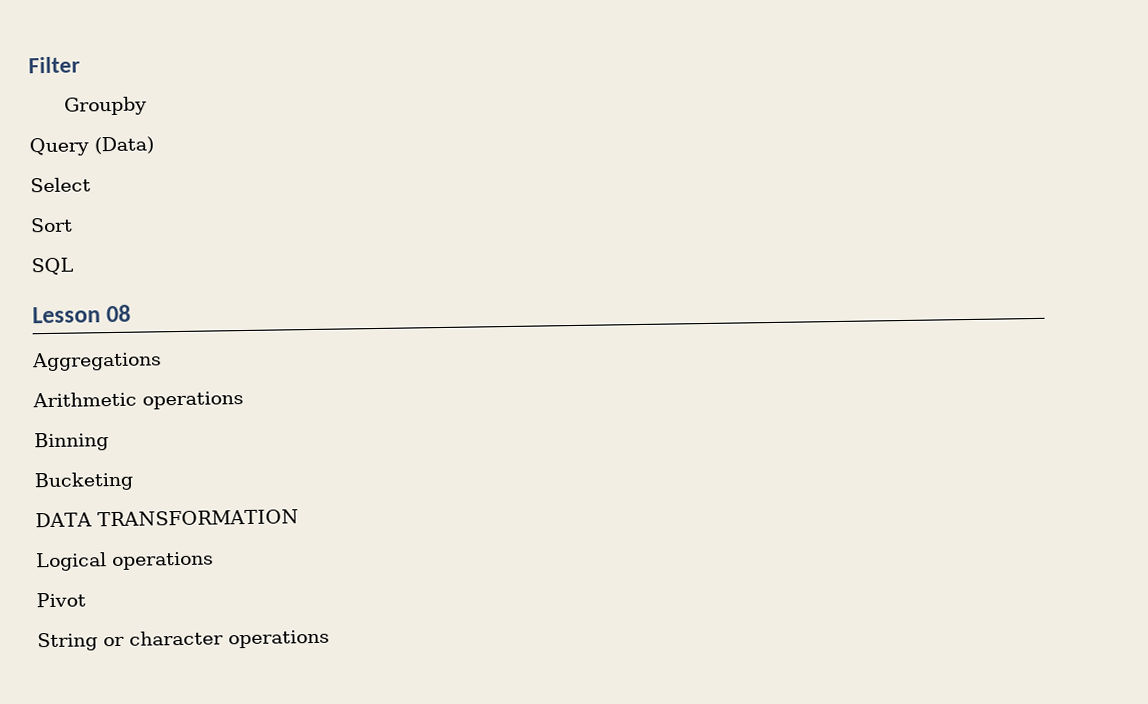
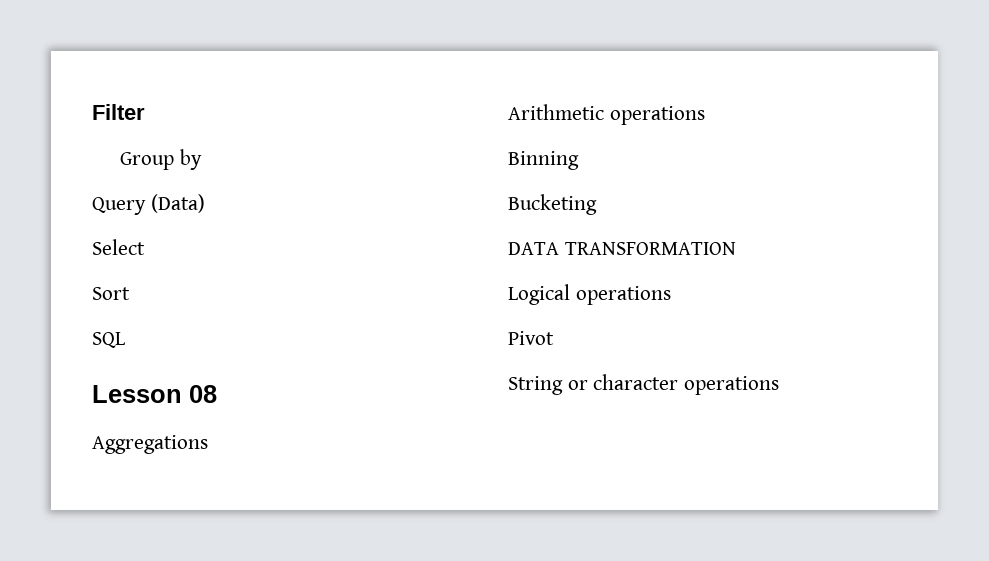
[64,96,148,116] Groupby -> [120,149,203,170] Group by

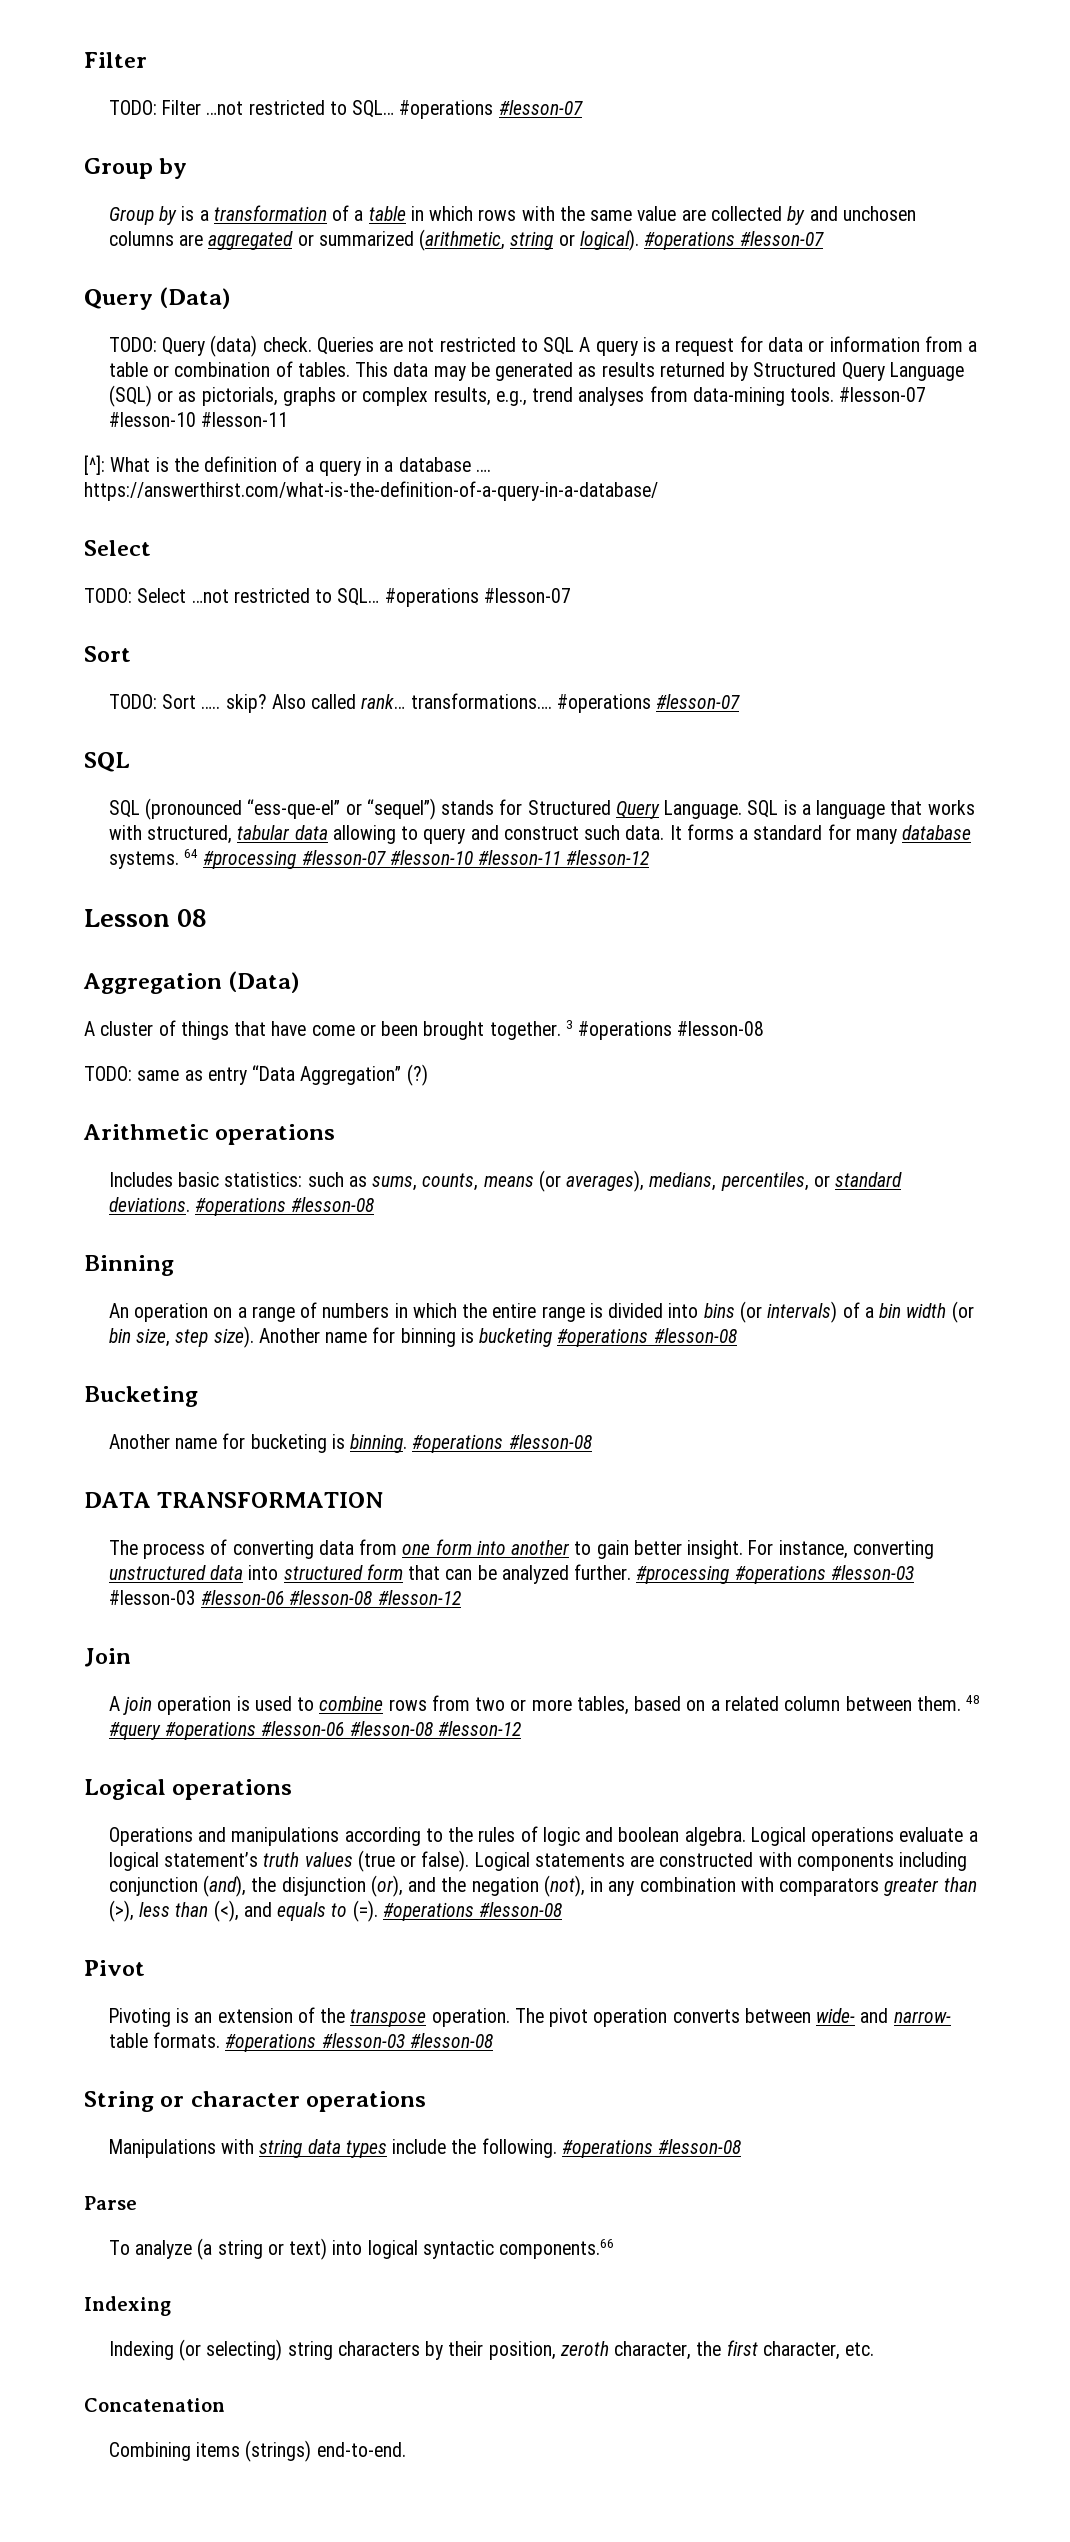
[120,149,203,170] [92,194,205,215] [92,239,145,255] [92,287,130,300] [92,332,125,348] [92,385,217,403] [92,435,208,454] [508,104,705,125] [508,151,579,170] [508,194,597,215] [508,242,736,255] [508,284,671,305] [508,331,554,345] [508,374,780,395] Group by // Query (Data) // Select // Sort // SQL // Lesson 08 // Aggregations // Arithmetic operations // Binning // Bucketing // DATA TRANSFORMATION // Logical operations // Pivot // String or character operations -> [108,100,583,119] [84,158,188,179] [108,205,916,225] [108,229,825,251] [84,287,231,310] [108,335,978,357] [108,361,965,381] [108,385,927,407] [108,412,289,427] [84,455,491,476] [84,481,658,501] [84,540,151,556] [84,588,571,607] [84,646,131,662] [108,693,741,713] [84,752,130,772] [108,798,975,820] [108,824,972,844] [108,849,650,869] [84,909,208,927] [83,971,300,994] [84,1020,765,1040] [84,1064,428,1086] [83,1124,336,1145] [108,1170,903,1192] [108,1197,375,1216] [84,1255,174,1276] [108,1301,974,1323] [108,1326,737,1348] [84,1386,198,1407] [108,1433,592,1453] [84,1492,384,1508] [108,1539,935,1559] [108,1564,914,1584] [108,1590,461,1605] [84,1648,131,1667] [108,1695,981,1715] [108,1721,521,1740] [84,1779,293,1800] [108,1826,978,1846] [108,1850,968,1872] [108,1875,977,1897] [108,1900,563,1922] [84,1960,145,1976] [108,2007,951,2027] [108,2032,493,2052] [84,2091,427,2112] [108,2138,742,2158] [84,2196,137,2210] [108,2238,615,2260] [84,2296,171,2316] [108,2339,875,2361] [84,2398,225,2412] [108,2440,406,2462] TODO: Filter …not restricted to SQL… #operations #lesson-07 // Group by // Group by is a transformation of a table in which rows with the same value are collected by and unchosen columns are aggregated or summarized (arithmetic, string or logical). #operations #lesson-07 // Query (Data) // TODO: Query (data) check. Queries are not restricted to SQL A query is a request for data or information from a table or combination of tables. This data may be generated as results returned by Structured Query Language (SQL) or as pictorials, graphs or complex results, e.g., trend analyses from data-mining tools. #lesson-07 #lesson-10 #lesson-11 // [^]: What is the definition of a query in a database …. https://answerthirst.com/what-is-the-definition-of-a-query-in-a-database/ // Select // TODO: Select …not restricted to SQL… #operations #lesson-07 // Sort // TODO: Sort ….. skip? Also called rank… transformations…. #operations #lesson-07 // SQL // SQL (pronounced “ess-que-el” or “sequel”) stands for Structured Query Language. SQL is a language that works with structured, tabular data allowing to query and construct such data. It forms a standard for many database systems. 64 #processing #lesson-07 #lesson-10 #lesson-11 #lesson-12 // Lesson 08 // Aggregation (Data) // A cluster of things that have come or been brought together. 3 #operations #lesson-08 // TODO: same as entry “Data Aggregation” (?) // Arithmetic operations // Includes basic statistics: such as sums, counts, means (or averages), medians, percentiles, or standard deviations. #operations #lesson-08 // Binning // An operation on a range of numbers in which the entire range is divided into bins (or intervals) of a bin width (or bin size, step size). Another name for binning is bucketing #operations #lesson-08 // Bucketing // Another name for bucketing is binning. #operations #lesson-08 // DATA TRANSFORMATION // The process of converting data from one form into another to gain better insight. For instance, converting unstructured data into structured form that can be analyzed further. #processing #operations #lesson-03 #lesson-03 #lesson-06 #lesson-08 #lesson-12 // Join // A join operation is used to combine rows from two or more tables, based on a related column between them. 48 #query #operations #lesson-06 #lesson-08 #lesson-12 // Logical operations // Operations and manipulations according to the rules of logic and boolean algebra. Logical operations evaluate a logical statement’s truth values (true or false). Logical statements are constructed with components including conjunction (and), the disjunction (or), and the negation (not), in any combination with comparators greater than (>), less than (<), and equals to (=). #operations #lesson-08 // Pivot // Pivoting is an extension of the transpose operation. The pivot operation converts between wide- and narrow- table formats. #operations #lesson-03 #lesson-08 // String or character operations // Manipulations with string data types include the following. #operations #lesson-08 // Parse // To analyze (a string or text) into logical syntactic components.66 // Indexing // Indexing (or selecting) string characters by their position, zeroth character, the first character, etc. // Concatenation // Combining items (strings) end-to-end.

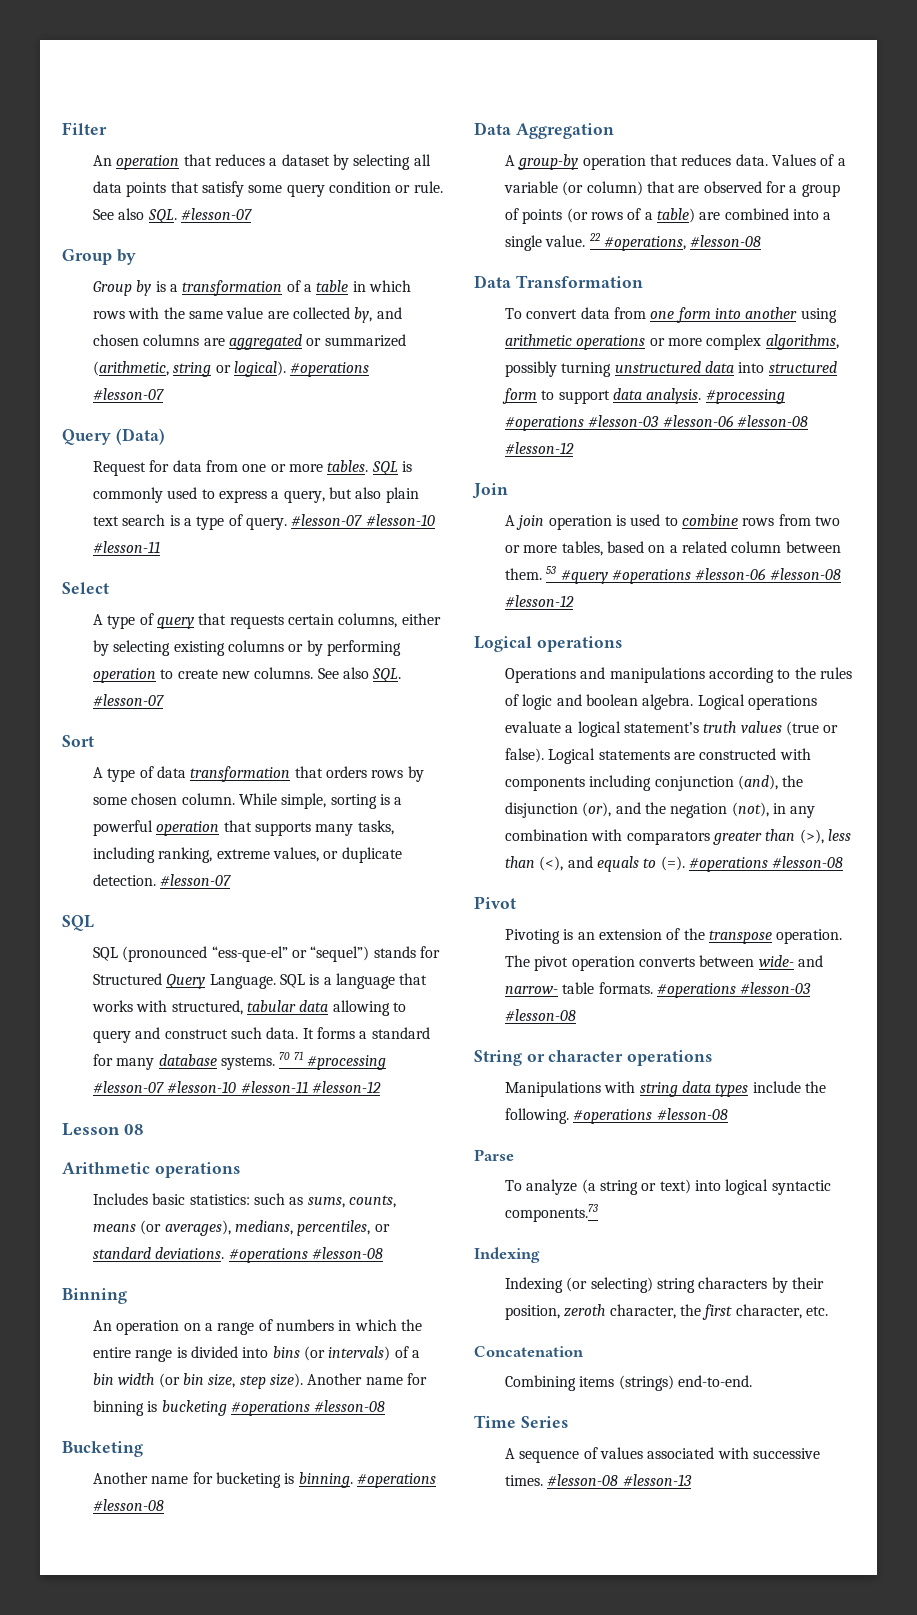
[108,100,494,119] TODO: Filter …not restricted to SQL… #operations -> [92,154,431,170] [92,181,443,197] [92,208,177,223] An operation that reduces a dataset by selecting all data points that satisfy some query condition or rule. See also SQL.
[787,206,916,225] by and unchosen -> [354,307,402,323] [92,334,139,346] by, and chosen
[108,335,978,357] [108,361,965,381] [108,385,927,407] [108,412,289,427] [84,455,491,476] [84,481,658,501] [84,540,151,556] [84,588,571,607] [84,646,131,662] [108,693,651,713] TODO: Query (data) check. Queries are not restricted to SQL A query is a request for data or information from a table or combination of tables. This data may be generated as results returned by Structured Query Language (SQL) or as pictorials, graphs or complex results, e.g., trend analyses from data-mining tools. #lesson-07 #lesson-10 #lesson-11 // [^]: What is the definition of a query in a database …. https://answerthirst.com/what-is-the-definition-of-a-query-in-a-database/ // Select // TODO: Select …not restricted to SQL… #operations #lesson-07 // Sort // TODO: Sort ….. skip? Also called rank… transformations…. #operations -> [92,460,412,476] [92,487,419,503] [92,514,435,530] [92,541,160,553] [62,582,109,594] [92,613,441,629] [92,640,401,656] [92,667,402,683] [92,694,164,706] [62,735,94,747] [92,766,424,782] [92,793,403,809] [92,820,394,836] [92,847,402,863] [92,874,156,886] Request for data from one or more tables. SQL is commonly used to express a query, but also plain text search is a type of query. #lesson-07 #lesson-10 #lesson-11 // Select // A type of query that requests certain columns, either by selecting existing columns or by performing operation to create new columns. See also SQL. #lesson-07 // Sort // A type of data transformation that orders rows by some chosen column. While simple, sorting is a powerful operation that supports many tasks, including ranking, extreme values, or duplicate detection.
[184,849,199,858] 64 -> [279,1051,303,1060] 70 71
[83,971,300,994] [84,1020,765,1040] [84,1064,428,1086] // Aggregation (Data) // A cluster of things that have come or been brought together. 3 #operations #lesson-08 // TODO: same as entry “Data Aggregation” (?) -> (144, 1129) none
[84,1492,384,1508] [108,1539,314,1559] DATA TRANSFORMATION // The process of converting -> [474,122,614,139] [504,154,846,170] [503,181,840,197] [504,208,832,224] [504,233,762,251] [474,275,643,288] [504,308,578,319] Data Aggregation // A group-by operation that reduces data. Values of a variable (or column) that are observed for a group of points (or rows of a table) are combined into a single value. 22 #operations, #lesson-08 // Data Transformation // To convert
[574,1540,935,1559] to gain better insight. For instance, converting -> [800,308,837,323] [504,334,839,350] [504,361,612,377] using arithmetic operations or more complex algorithms, possibly turning
[408,1564,632,1584] that can be analyzed further. -> [541,388,702,404] to support data analysis.
[108,1590,196,1605] #lesson-03 -> (660, 421) none
[966,1695,981,1704] 48 -> [546,566,557,574] 53
[499,2239,615,2259] components.66 -> [504,1204,598,1222] components.73
(406, 2449) none -> [474,1415,568,1428] [504,1447,820,1463] [504,1474,692,1486] // Time Series // A sequence of values associated with successive times. #lesson-08 #lesson-13

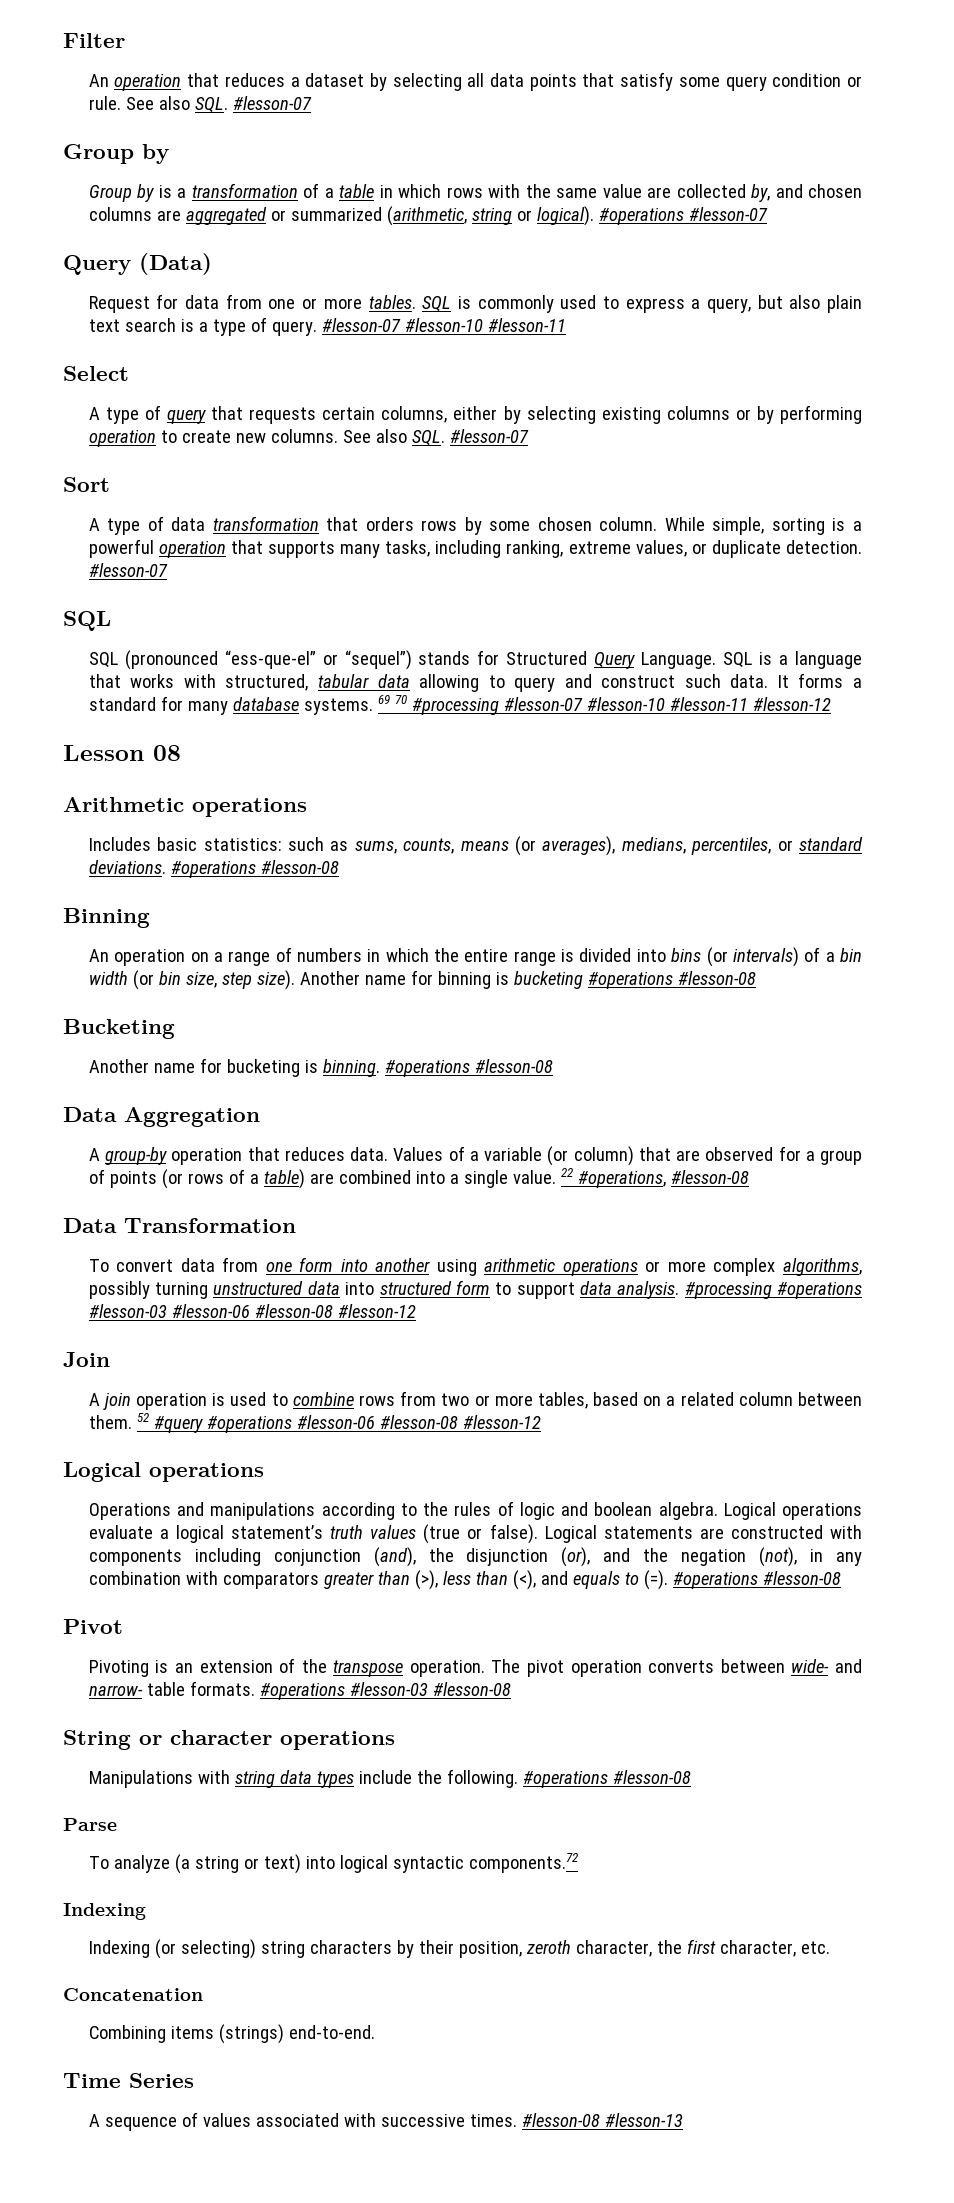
[279,1051,303,1060] 70 71 -> [377,695,407,704] 69 70
[546,566,557,574] 53 -> [136,1413,149,1422] 52
[504,1204,598,1222] components.73 -> [468,1853,578,1873] components.72

